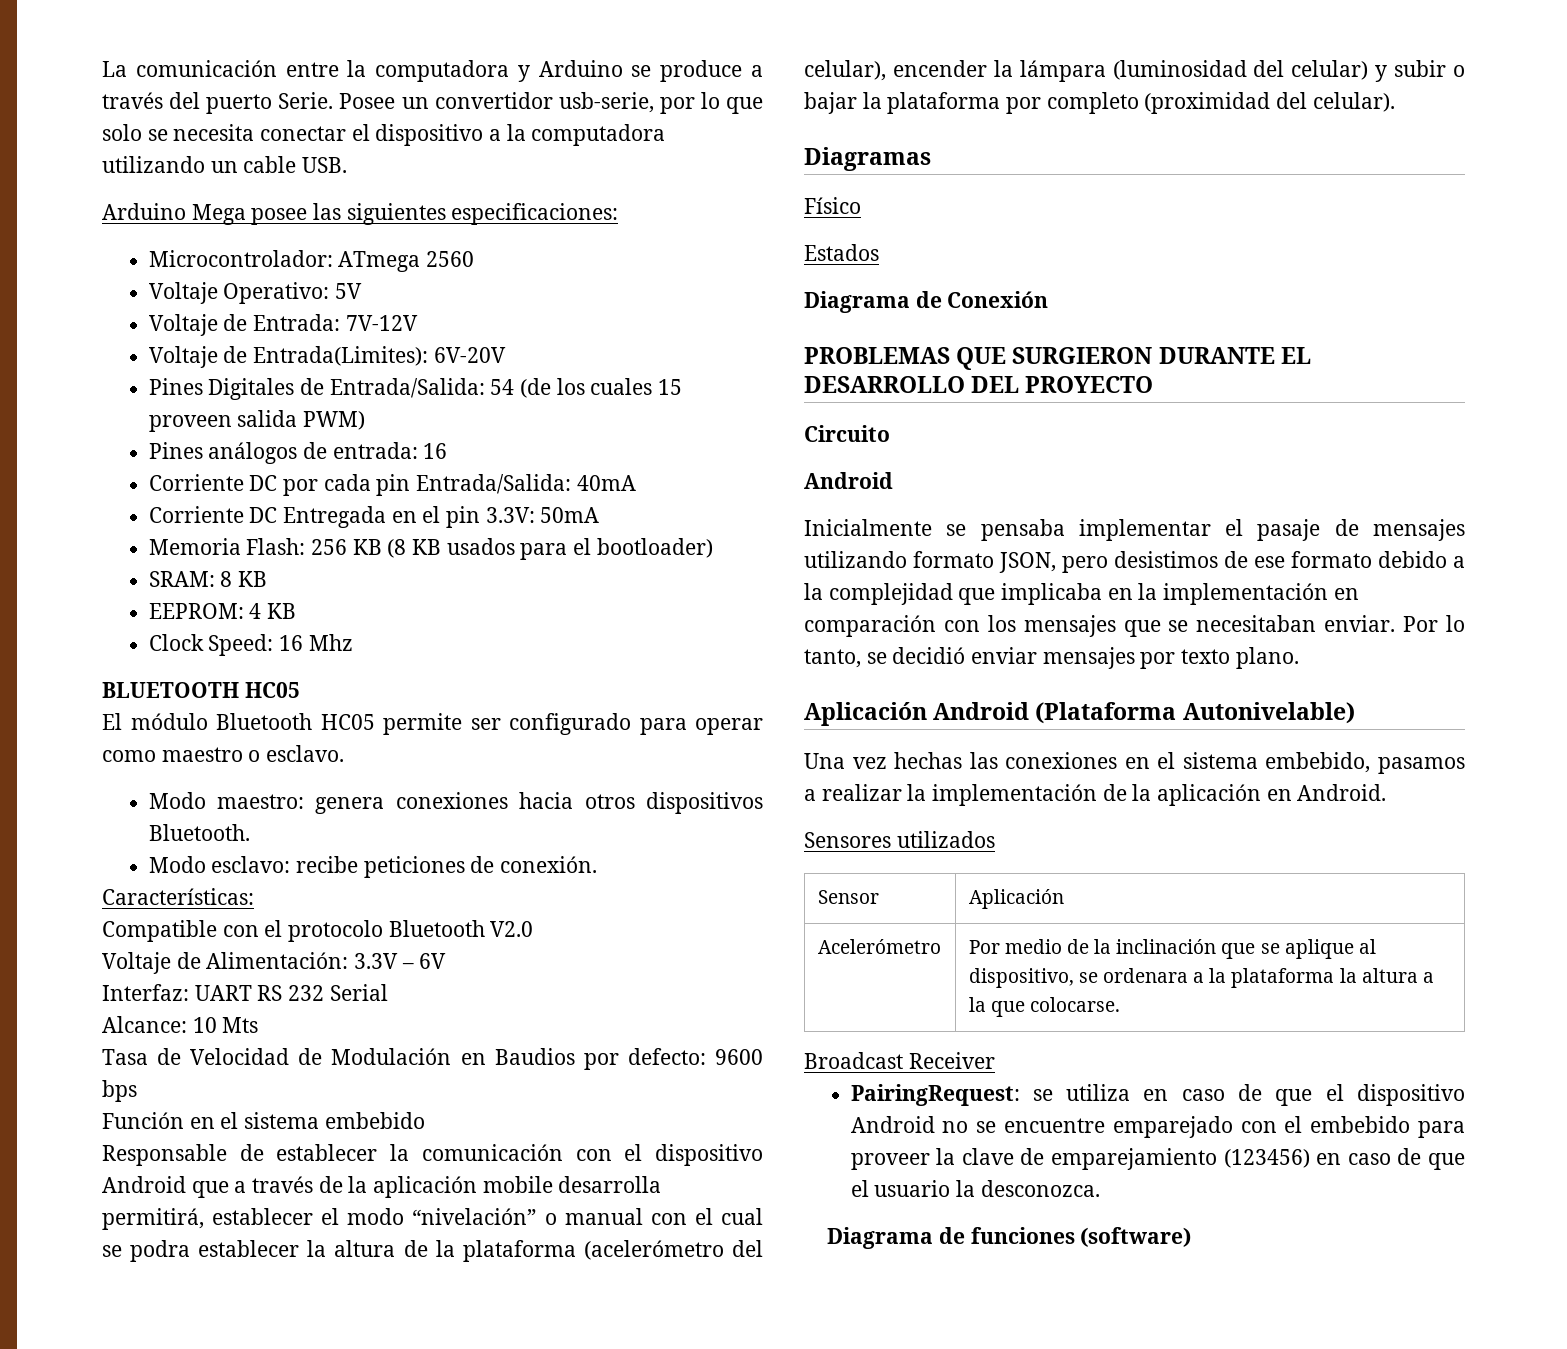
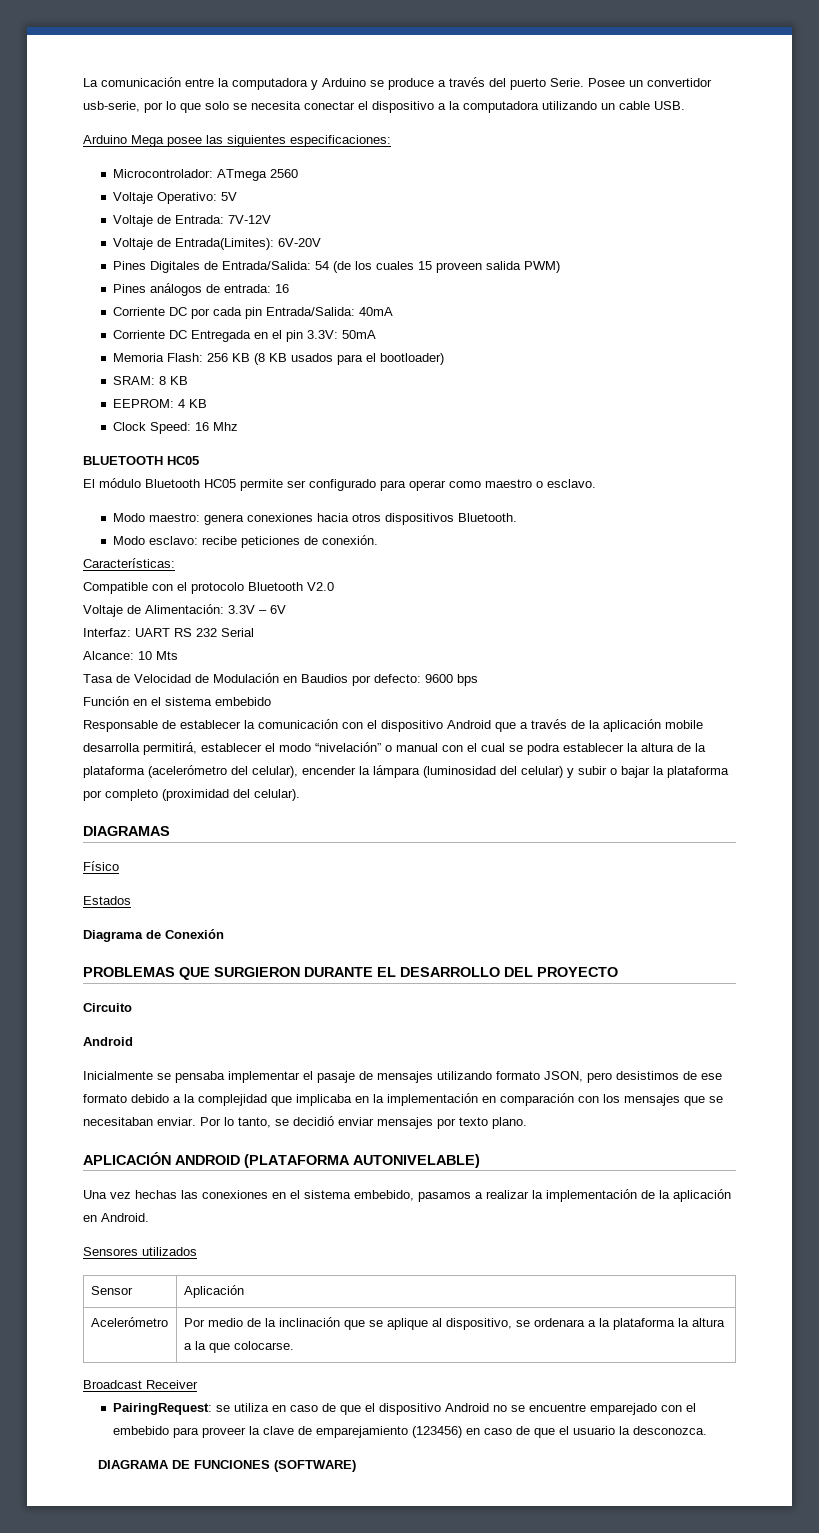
[804,147,931,171] Diagramas -> [83,826,170,836] DIAGRAMAS
[804,702,1355,726] Aplicación Android (Plataforma Autonivelable) -> [83,1152,480,1168] APLICACIÓN ANDROID (PLATAFORMA AUTONIVELABLE)
[827,1227,1192,1249] Diagrama de funciones (software) -> [98,1460,357,1472] DIAGRAMA DE FUNCIONES (SOFTWARE)

